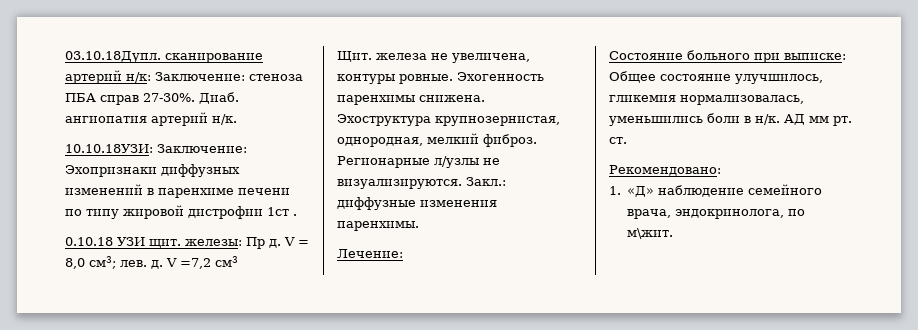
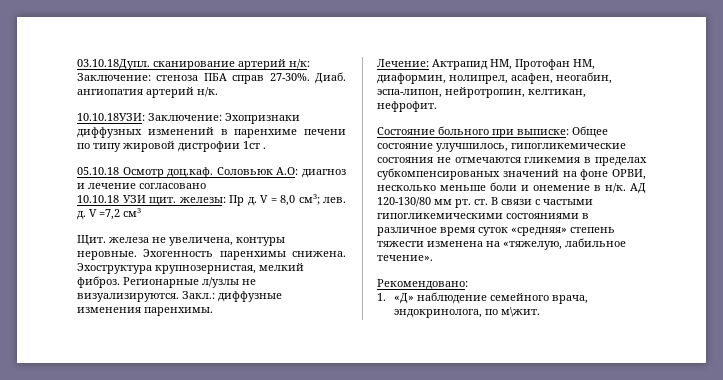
[65,237,113,246] 0.10.18 -> [77,167,346,178] [77,183,206,189] [77,195,119,203] 05.10.18 Осмотр доц.каф. Соловьюк А.О: диагноз и лечение согласовано // 10.10.18
[399,74,453,84] ровные. -> [77,251,137,260] неровные.
[337,137,423,147] однородная, -> (256, 269) none
(403, 253) none -> [432,59,595,70] [377,72,612,84] [377,87,586,98] [377,101,437,112] Актрапид НМ, Протофан НМ, диаформин, нолипрел, асафен, неогабин, эспа-липон, нейротропин, келтикан, нефрофит.
[609,95,804,105] [609,113,740,126] гликемия нормализовалась, уменьшились боли -> [511,143,626,149] [377,157,647,166] [377,168,646,180] [377,182,590,191] гипогликемические состояния не отмечаются гликемия в пределах субкомпенсированых значений на фоне ОРВИ, несколько меньше боли и онемение
(805, 119) none -> [377,197,431,207] 120-130/80
(627, 140) none -> [491,197,593,205] [377,213,589,219] [377,227,615,236] [377,238,626,250] [377,255,433,261] В связи с частыми гипогликемическими состояниями в различное время суток «средняя» степень тяжести изменена на «тяжелую, лабильное течение».

